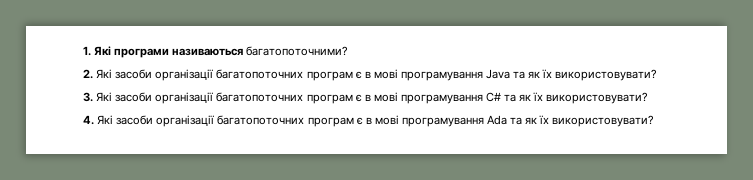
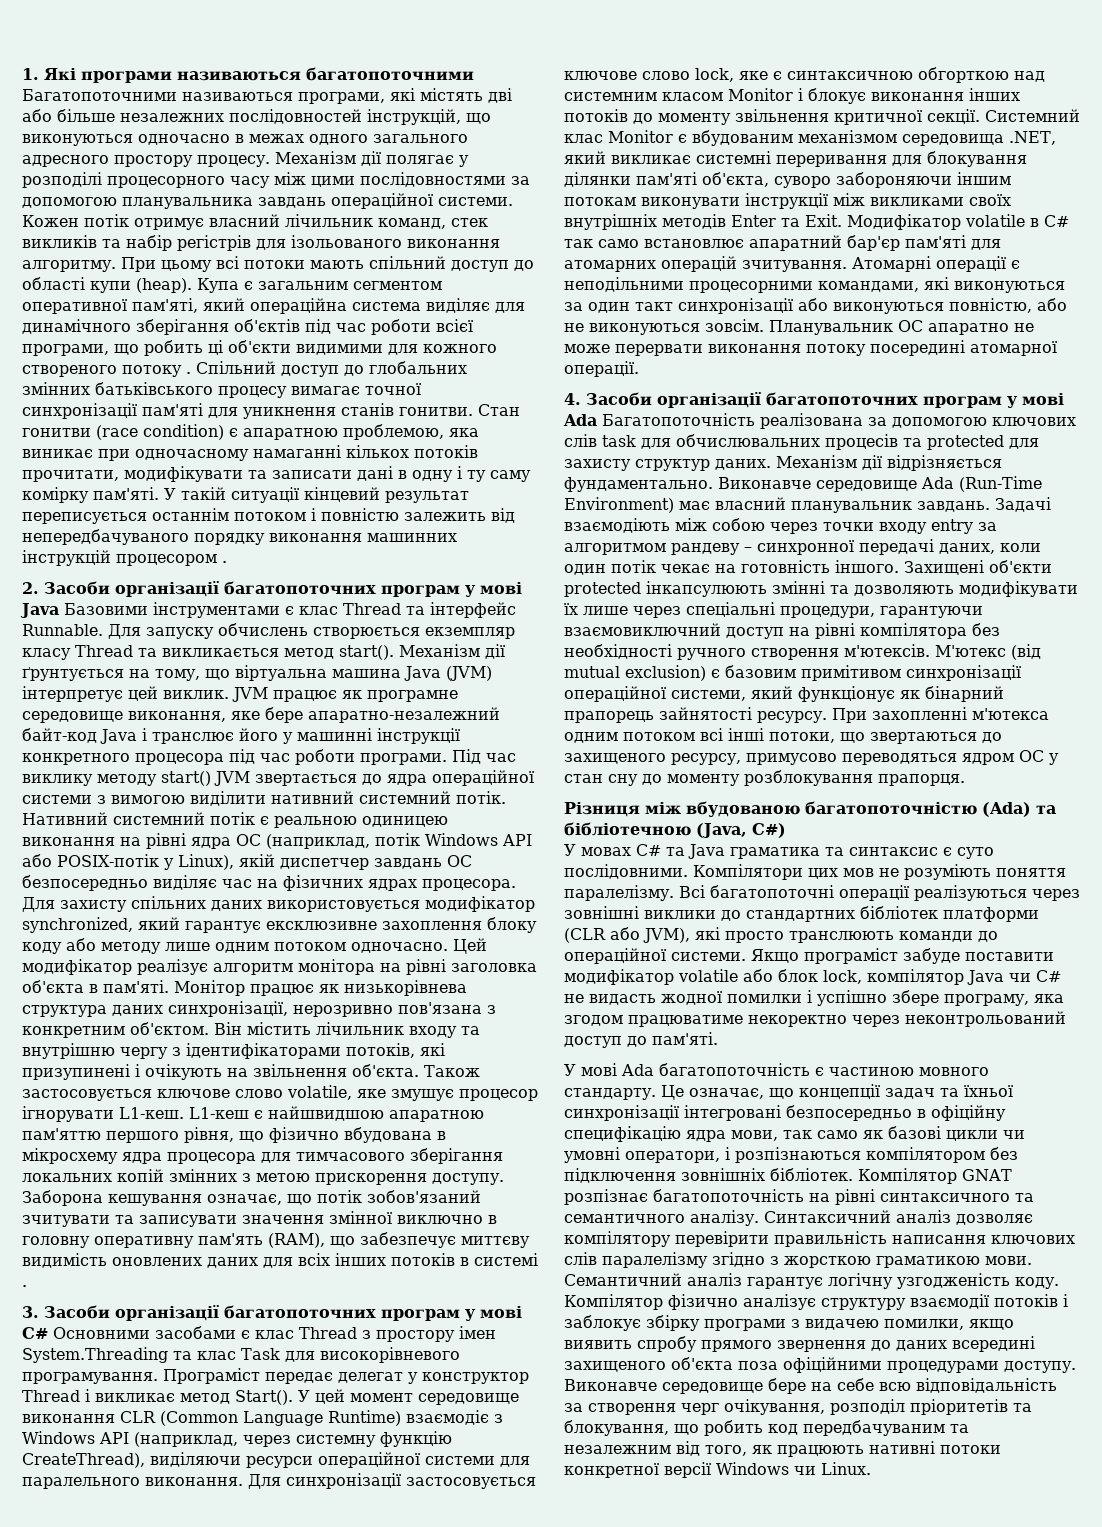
[246,46,349,56] багатопоточними? -> [306,67,474,81] [22,88,512,104] [22,109,491,125] [22,134,468,146] [22,151,469,167] [22,172,530,188] [22,193,513,209] [22,214,488,230] [22,235,500,251] [22,256,534,272] [22,277,442,293] [22,298,525,314] [22,319,473,335] [22,340,497,356] [22,361,467,377] [22,382,421,398] [22,403,520,419] [22,424,479,440] [22,445,478,461] [22,466,531,482] [22,487,469,503] [22,508,515,524] [22,529,457,545] [22,550,227,566] багатопоточними Багатопоточними називаються програми, які містять дві або більше незалежних послідовностей інструкцій, що виконуються одночасно в межах одного загального адресного простору процесу. Механізм дії полягає у розподілі процесорного часу між цими послідовностями за допомогою планувальника завдань операційної системи. Кожен потік отримує власний лічильник команд, стек викликів та набір регістрів для ізольованого виконання алгоритму. При цьому всі потоки мають спільний доступ до області купи (heap). Купа є загальним сегментом оперативної пам'яті, який операційна система виділяє для динамічного зберігання об'єктів під час роботи всієї програми, що робить ці об'єкти видимими для кожного створеного потоку . Спільний доступ до глобальних змінних батьківського процесу вимагає точної синхронізації пам'яті для уникнення станів гонитви. Стан гонитви (race condition) є апаратною проблемою, яка виникає при одночасному намаганні кількох потоків прочитати, модифікувати та записати дані в одну і ту саму комірку пам'яті. У такій ситуації кінцевий результат переписується останнім потоком і повністю залежить від непередбачуваного порядку виконання машинних інструкцій процесором .
[96,69,658,81] Які засоби організації багатопоточних програм є в мові програмування Java та як їх використовувати? -> [44,581,522,597] [20,602,516,618] [22,623,515,639] [22,644,505,660] [22,665,492,681] [22,686,458,702] [22,707,500,723] [22,728,460,744] [22,749,516,765] [22,770,534,786] [22,791,506,806] [22,812,448,828] [22,833,532,849] [22,854,472,870] [22,875,516,891] [22,896,535,912] [22,917,537,933] [22,938,487,954] [22,959,537,975] [22,980,467,996] [22,1001,496,1017] [22,1022,480,1038] [22,1043,445,1059] [22,1064,480,1080] [22,1085,538,1101] [22,1106,484,1122] [22,1127,446,1143] [22,1148,503,1164] [22,1169,504,1185] [22,1190,481,1206] [22,1211,497,1227] [22,1232,530,1248] [22,1253,538,1268] [22,1285,27,1287] Засоби організації багатопоточних програм у мові Java Базовими інструментами є клас Thread та інтерфейс Runnable. Для запуску обчислень створюється екземпляр класу Thread та викликається метод start(). Механізм дії ґрунтується на тому, що віртуальна машина Java (JVM) інтерпретує цей виклик. JVM працює як програмне середовище виконання, яке бере апаратно-незалежний байт-код Java і транслює його у машинні інструкції конкретного процесора під час роботи програми. Під час виклику методу start() JVM звертається до ядра операційної системи з вимогою виділити нативний системний потік. Нативний системний потік є реальною одиницею виконання на рівні ядра ОС (наприклад, потік Windows API або POSIX-потік у Linux), якій диспетчер завдань ОС безпосередньо виділяє час на фізичних ядрах процесора. Для захисту спільних даних використовується модифікатор synchronized, який гарантує ексклюзивне захоплення блоку коду або методу лише одним потоком одночасно. Цей модифікатор реалізує алгоритм монітора на рівні заголовка об'єкта в пам'яті. Монітор працює як низькорівнева структура даних синхронізації, нерозривно пов'язана з конкретним об'єктом. Він містить лічильник входу та внутрішню чергу з ідентифікаторами потоків, які призупинені і очікують на звільнення об'єкта. Також застосовується ключове слово volatile, яке змушує процесор ігнорувати L1-кеш. L1-кеш є найшвидшою апаратною пам'яттю першого рівня, що фізично вбудована в мікросхему ядра процесора для тимчасового зберігання локальних копій змінних з метою прискорення доступу. Заборона кешування означає, що потік зобов'язаний зчитувати та записувати значення змінної виключно в головну оперативну пам'ять (RAM), що забезпечує миттєву видимість оновлених даних для всіх інших потоків в системі .
[96,92,649,104] Які засоби організації багатопоточних програм є в мові програмування C# та як їх використовувати? -> [44,1305,522,1321] [22,1326,496,1342] [22,1347,460,1363] [22,1368,529,1384] [22,1389,519,1405] [22,1410,503,1426] [22,1431,452,1447] [22,1452,530,1468] [22,1473,536,1489] [564,67,1045,83] [564,88,1020,104] [564,109,1080,125] [564,130,1056,146] [564,151,1027,167] [564,172,1011,188] [564,193,1011,209] [564,214,1069,230] [564,235,1001,251] [564,256,1020,272] [564,277,1065,293] [564,298,1067,314] [564,319,1034,335] [564,340,1057,356] [564,361,639,377] Засоби організації багатопоточних програм у мові C# Основними засобами є клас Thread з простору імен System.Threading та клас Task для високорівневого програмування. Програміст передає делегат у конструктор Thread і викликає метод Start(). У цей момент середовище виконання CLR (Common Language Runtime) взаємодіє з Windows API (наприклад, через системну функцію CreateThread), виділяючи ресурси операційної системи для паралельного виконання. Для синхронізації застосовується ключове слово lock, яке є синтаксичною обгорткою над системним класом Monitor і блокує виконання інших потоків до моменту звільнення критичної секції. Системний клас Monitor є вбудованим механізмом середовища .NET, який викликає системні переривання для блокування ділянки пам'яті об'єкта, суворо забороняючи іншим потокам виконувати інструкції між викликами своїх внутрішніх методів Enter та Exit. Модифікатор volatile в C# так само встановлює апаратний бар'єр пам'яті для атомарних операцій зчитування. Атомарні операції є неподільними процесорними командами, які виконуються за один такт синхронізації або виконуються повністю, або не виконуються зовсім. Планувальник ОС апаратно не може перервати виконання потоку посередині атомарної операції.
[97,115,655,127] Які засоби організації багатопоточних програм є в мові програмування Ada та як їх використовувати? -> [586,392,1064,408] [563,413,1076,429] [564,434,1039,450] [564,455,1002,471] [564,476,1042,492] [564,497,1051,513] [564,518,997,534] [564,539,1041,555] [564,560,1052,575] [564,581,1078,597] [564,602,983,618] [564,623,1000,639] [564,644,1041,660] [564,665,1021,681] [564,686,1004,702] [564,707,1049,723] [564,728,1002,744] [564,750,1059,765] [564,770,965,786] [564,801,1056,817] [564,822,786,838] [564,844,994,859] [564,864,1066,880] [564,885,1080,901] [564,906,1039,922] [564,927,998,943] [564,948,1054,964] [564,969,1061,985] [564,990,1064,1006] [564,1011,1066,1027] [564,1032,718,1048] [564,1063,989,1076] [564,1084,1013,1100] [564,1105,1006,1121] [564,1126,1025,1142] [564,1147,1018,1163] [564,1168,1012,1184] [564,1189,1034,1205] [564,1210,1033,1226] [564,1231,1075,1247] [564,1252,1032,1268] [564,1273,1059,1289] [564,1294,1068,1310] [564,1315,1014,1331] [564,1336,1035,1352] [564,1357,1076,1373] [564,1378,1057,1394] [564,1399,1032,1415] [564,1420,969,1436] [564,1441,1001,1457] [564,1462,871,1478] Засоби організації багатопоточних програм у мові Ada Багатопоточність реалізована за допомогою ключових слів task для обчислювальних процесів та protected для захисту структур даних. Механізм дії відрізняється фундаментально. Виконавче середовище Ada (Run-Time Environment) має власний планувальник завдань. Задачі взаємодіють між собою через точки входу entry за алгоритмом рандеву – синхронної передачі даних, коли один потік чекає на готовність іншого. Захищені об'єкти protected інкапсулюють змінні та дозволяють модифікувати їх лише через спеціальні процедури, гарантуючи взаємовиключний доступ на рівні компілятора без необхідності ручного створення м'ютексів. М'ютекс (від mutual exclusion) є базовим примітивом синхронізації операційної системи, який функціонує як бінарний прапорець зайнятості ресурсу. При захопленні м'ютекса одним потоком всі інші потоки, що звертаються до захищеного ресурсу, примусово переводяться ядром ОС у стан сну до моменту розблокування прапорця. // Різниця між вбудованою багатопоточністю (Ada) та бібліотечною (Java, C#) // У мовах C# та Java граматика та синтаксис є суто послідовними. Компілятори цих мов не розуміють поняття паралелізму. Всі багатопоточні операції реалізуються через зовнішні виклики до стандартних бібліотек платформи (CLR або JVM), які просто транслюють команди до операційної системи. Якщо програміст забуде поставити модифікатор volatile або блок lock, компілятор Java чи C# не видасть жодної помилки і успішно збере програму, яка згодом працюватиме некоректно через неконтрольований доступ до пам'яті. // У мові Ada багатопоточність є частиною мовного стандарту. Це означає, що концепції задач та їхньої синхронізації інтегровані безпосередньо в офіційну специфікацію ядра мови, так само як базові цикли чи умовні оператори, і розпізнаються компілятором без підключення зовнішніх бібліотек. Компілятор GNAT розпізнає багатопоточність на рівні синтаксичного та семантичного аналізу. Синтаксичний аналіз дозволяє компілятору перевірити правильність написання ключових слів паралелізму згідно з жорсткою граматикою мови. Семантичний аналіз гарантує логічну узгодженість коду. Компілятор фізично аналізує структуру взаємодії потоків і заблокує збірку програми з видачею помилки, якщо виявить спробу прямого звернення до даних всередині захищеного об'єкта поза офіційними процедурами доступу. Виконавче середовище бере на себе всю відповідальність за створення черг очікування, розподіл пріоритетів та блокування, що робить код передбачуваним та незалежним від того, як працюють нативні потоки конкретної версії Windows чи Linux.

